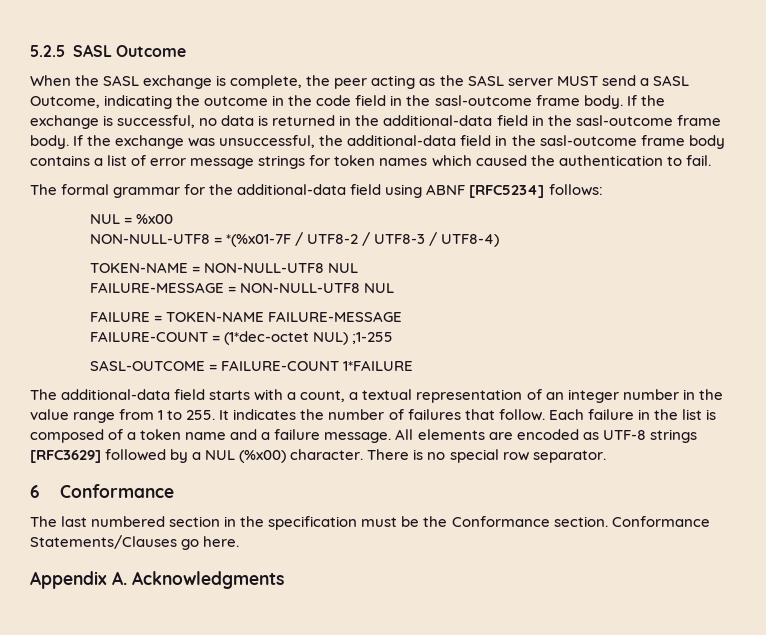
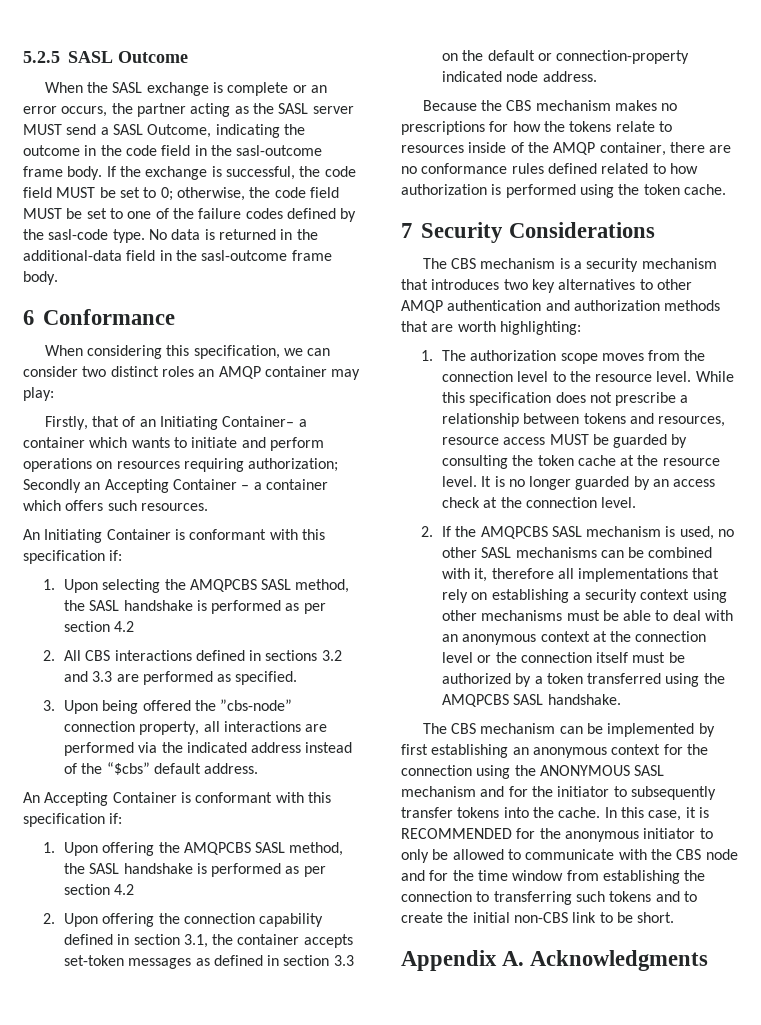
[230,75,368,89] complete, the peer -> [227,82,327,96] [23,103,186,117] complete or an error occurs, the partner
[199,118,218,126] no -> [299,166,356,177] [23,187,339,201] [23,208,357,222] [23,229,167,243] the code field MUST be set to 0; otherwise, the code field MUST be set to one of the failure codes defined by the sasl-code type. No
[73,135,725,149] [30,155,711,169] [30,184,603,198] [89,214,174,224] [89,232,500,247] [89,262,359,273] [89,282,395,293] [89,311,403,322] [89,331,394,345] [89,360,414,371] [30,389,723,403] [30,409,716,423] [30,429,697,443] [30,449,606,463] [30,484,174,498] [30,516,710,530] [30,535,240,550] If the exchange was unsuccessful, the additional-data field in the sasl-outcome frame body contains a list of error message strings for token names which caused the authentication to fail. // The formal grammar for the additional-data field using ABNF [RFC5234] follows: // NUL = %x00 // NON-NULL-UTF8 = *(%x01-7F / UTF8-2 / UTF8-3 / UTF8-4) // TOKEN-NAME = NON-NULL-UTF8 NUL // FAILURE-MESSAGE = NON-NULL-UTF8 NUL // FAILURE = TOKEN-NAME FAILURE-MESSAGE // FAILURE-COUNT = (1*dec-octet NUL) ;1-255 // SASL-OUTCOME = FAILURE-COUNT 1*FAILURE // The additional-data field starts with a count, a textual representation of an integer number in the value range from 1 to 255. It indicates the number of failures that follow. Each failure in the list is composed of a token name and a failure message. All elements are encoded as UTF-8 strings [RFC3629] followed by a NUL (%x00) character. There is no special row separator. // 6 Conformance // The last numbered section in the specification must be the Conformance section. Conformance Statements/Clauses go here. -> [23,309,176,325] [44,345,331,359] [23,366,361,380] [23,387,54,401] [44,416,307,430] [23,437,324,451] [23,458,339,472] [23,479,328,493] [23,500,208,511] [23,529,325,543] [23,550,123,564] [43,579,350,593] [63,600,326,614] [63,621,135,632] [43,650,342,661] [63,671,298,685] [43,699,293,714] [63,721,328,735] [63,742,353,756] [63,762,259,775] [23,792,331,806] [23,813,123,827] [43,842,344,856] [63,863,326,877] [63,884,135,895] [43,913,324,927] [63,934,353,948] [63,955,354,969] [441,50,690,64] [441,71,597,82] [422,100,678,111] [401,121,672,135] [401,142,732,156] [401,163,698,174] [401,184,726,198] [401,222,655,243] [422,258,717,272] [401,279,692,293] [401,300,721,313] [401,321,581,335] [421,350,706,364] [441,371,734,382] [441,392,689,406] [441,413,726,427] [441,434,688,448] [441,455,720,469] [441,476,716,490] [441,497,637,508] [421,526,735,540] [441,547,713,558] [441,568,720,582] [441,589,727,603] [441,610,734,621] [441,631,707,645] [441,652,685,663] [441,673,725,687] [441,694,621,707] [422,723,715,737] [401,744,708,758] [401,765,665,779] [401,786,716,800] [401,807,709,821] [401,828,713,842] [401,849,738,863] [401,870,706,884] [401,891,697,905] [401,912,675,923] // 6 Conformance // When considering this specification, we can consider two distinct roles an AMQP container may play: // Firstly, that of an Initiating Container– a container which wants to initiate and perform operations on resources requiring authorization; Secondly an Accepting Container – a container which offers such resources. // An Initiating Container is conformant with this specification if: // 1. Upon selecting the AMQPCBS SASL method, the SASL handshake is performed as per section 4.2 // 2. All CBS interactions defined in sections 3.2 and 3.3 are performed as specified. // 3. Upon being offered the ”cbs-node” connection property, all interactions are performed via the indicated address instead of the “$cbs” default address. // An Accepting Container is conformant with this specification if: // 1. Upon offering the AMQPCBS SASL method, the SASL handshake is performed as per section 4.2 // 2. Upon offering the connection capability defined in section 3.1, the container accepts set-token messages as defined in section 3.3 on the default or connection-property indicated node address. // Because the CBS mechanism makes no prescriptions for how the tokens relate to resources inside of the AMQP container, there are no conformance rules defined related to how authorization is performed using the token cache. // 7 Security Considerations // The CBS mechanism is a security mechanism that introduces two key alternatives to other AMQP authentication and authorization methods that are worth highlighting: // 1. The authorization scope moves from the connection level to the resource level. While this specification does not prescribe a relationship between tokens and resources, resource access MUST be guarded by consulting the token cache at the resource level. It is no longer guarded by an access check at the connection level. // 2. If the AMQPCBS SASL mechanism is used, no other SASL mechanisms can be combined with it, therefore all implementations that rely on establishing a security context using other mechanisms must be able to deal with an anonymous context at the connection level or the connection itself must be authorized by a token transferred using the AMQPCBS SASL handshake. // The CBS mechanism can be implemented by first establishing an anonymous context for the connection using the ANONYMOUS SASL mechanism and for the initiator to subsequently transfer tokens into the cache. In this case, it is RECOMMENDED for the anonymous initiator to only be allowed to communicate with the CBS node and for the time window from establishing the connection to transferring such tokens and to create the initial non-CBS link to be short.

